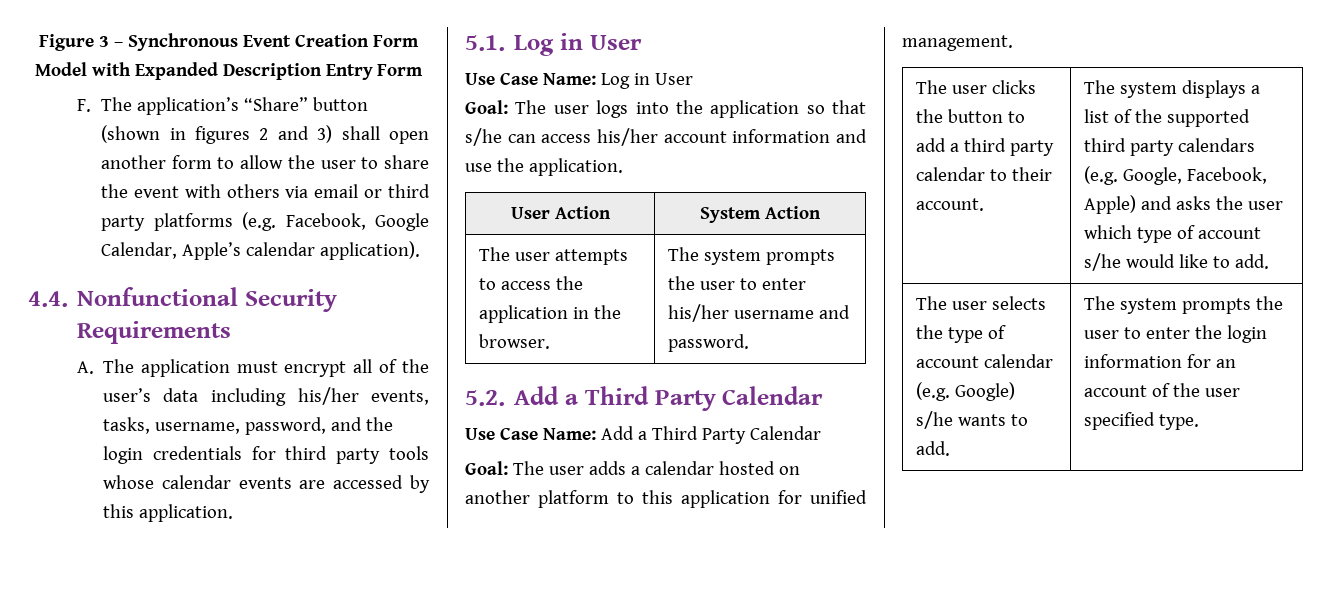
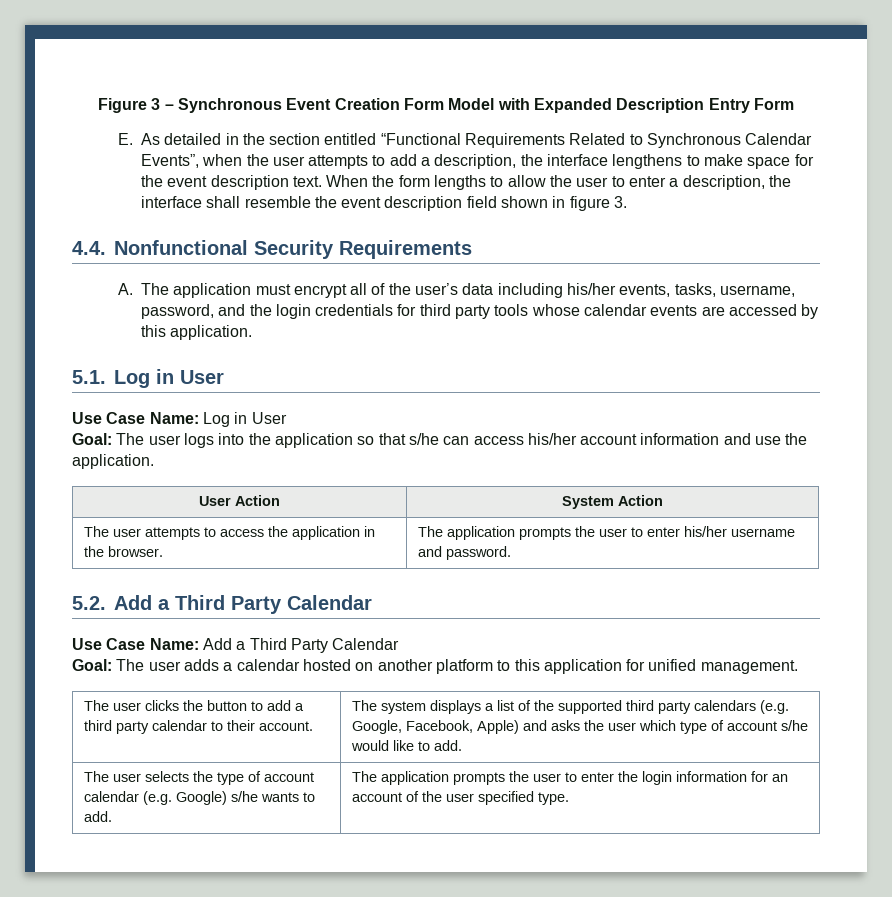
[76,97,369,115] [101,125,430,144] [101,155,212,169] F. The application’s “Share” button (shown in figures 2 and 3) shall open another form -> [117,133,813,148] [140,154,814,169] [140,175,487,190] E. As detailed in the section entitled “Functional Requirements Related to Synchronous Calendar Events”, when the user attempts to add a description, the interface lengthens to make space for the event description text. When the form lengths
[384,155,430,169] [101,184,431,198] [101,212,429,231] [101,241,421,260] share the event with others via email or third party platforms (e.g. Facebook, Google Calendar, Apple’s calendar application). -> [629,175,791,190] [140,196,628,211] enter a description, the interface shall resemble the event description field shown in figure 3.
[704,249,762,265] system -> [446,526,515,540] application
[1120,298,1178,314] system -> [380,771,449,785] application

